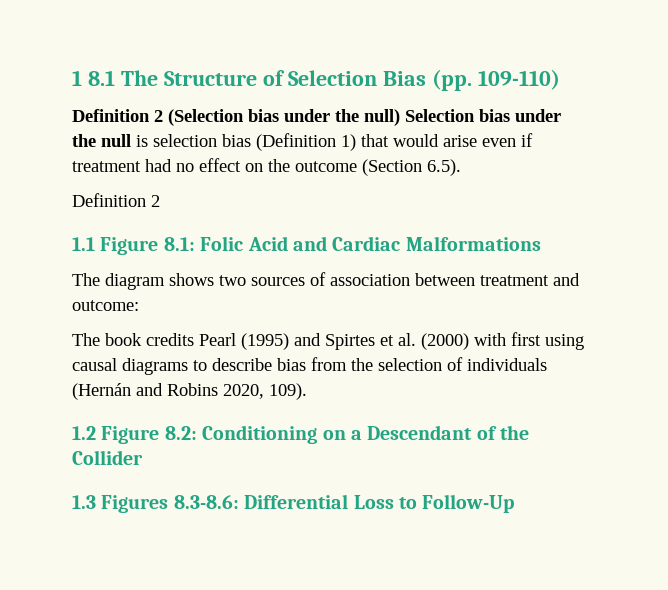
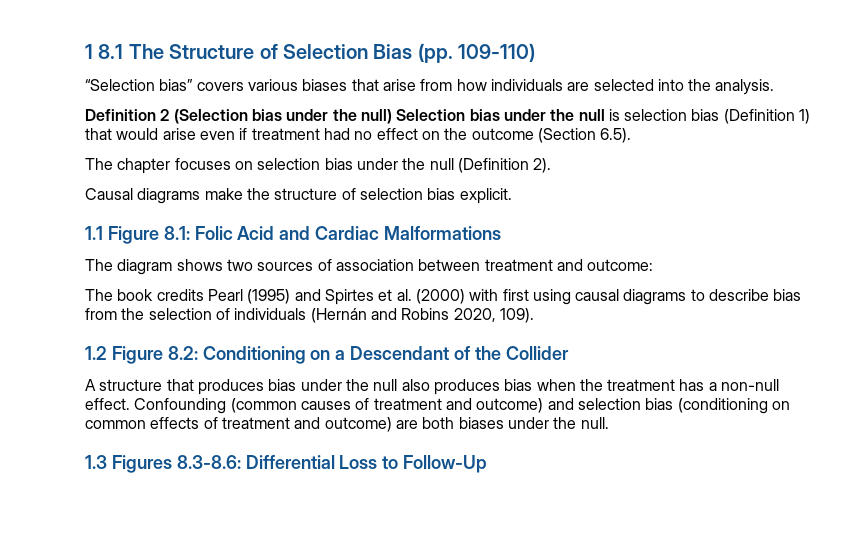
(560, 79) none -> [85,79,775,95] // “Selection bias” covers various biases that arise from how individuals are selected into the analysis.
[72,193,160,207] Definition 2 -> [85,158,552,174] [85,188,512,204] The chapter focuses on selection bias under the null (Definition 2). // Causal diagrams make the structure of selection bias explicit.
(143, 457) none -> [85,379,780,395] [85,398,790,414] [85,417,609,432] // A structure that produces bias under the null also produces bias when the treatment has a non-null effect. Confounding (common causes of treatment and outcome) and selection bias (conditioning on common effects of treatment and outcome) are both biases under the null.

